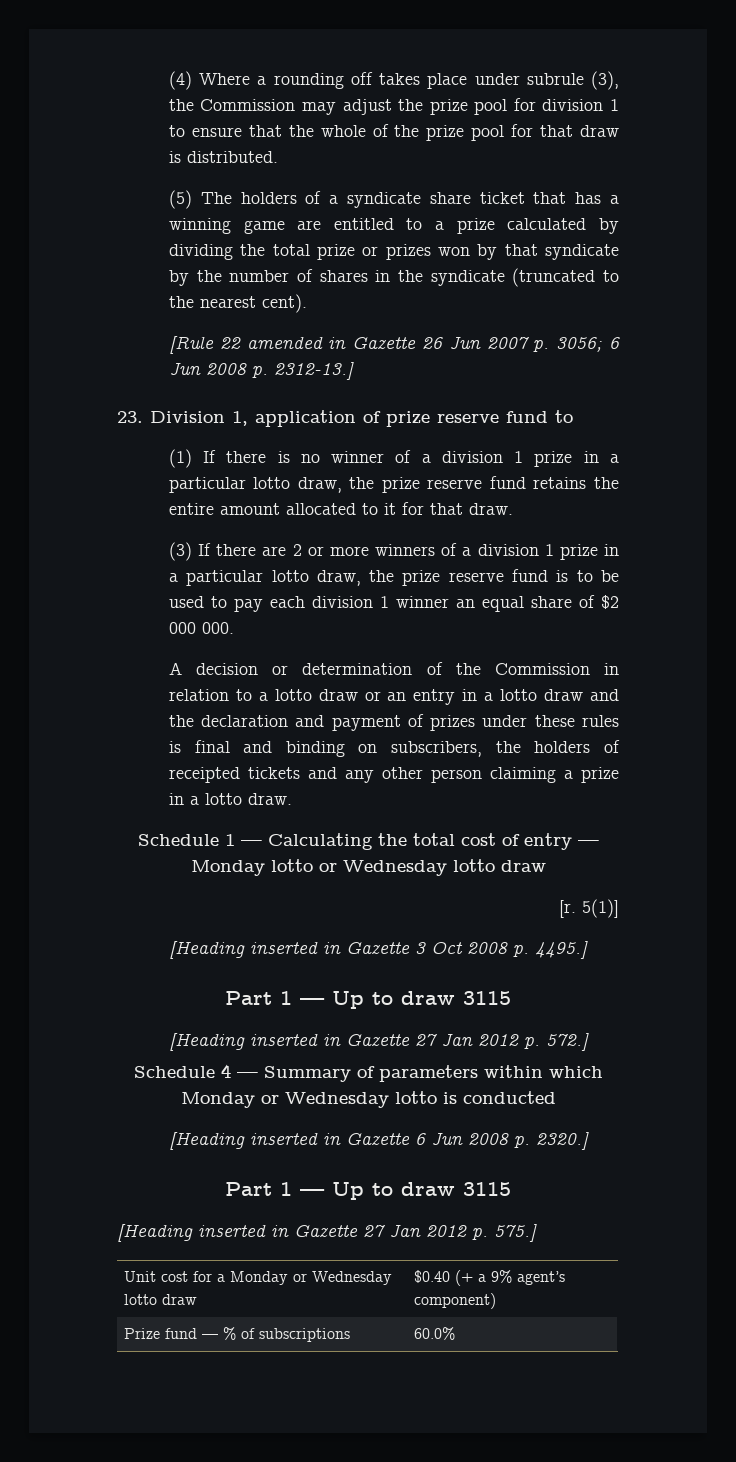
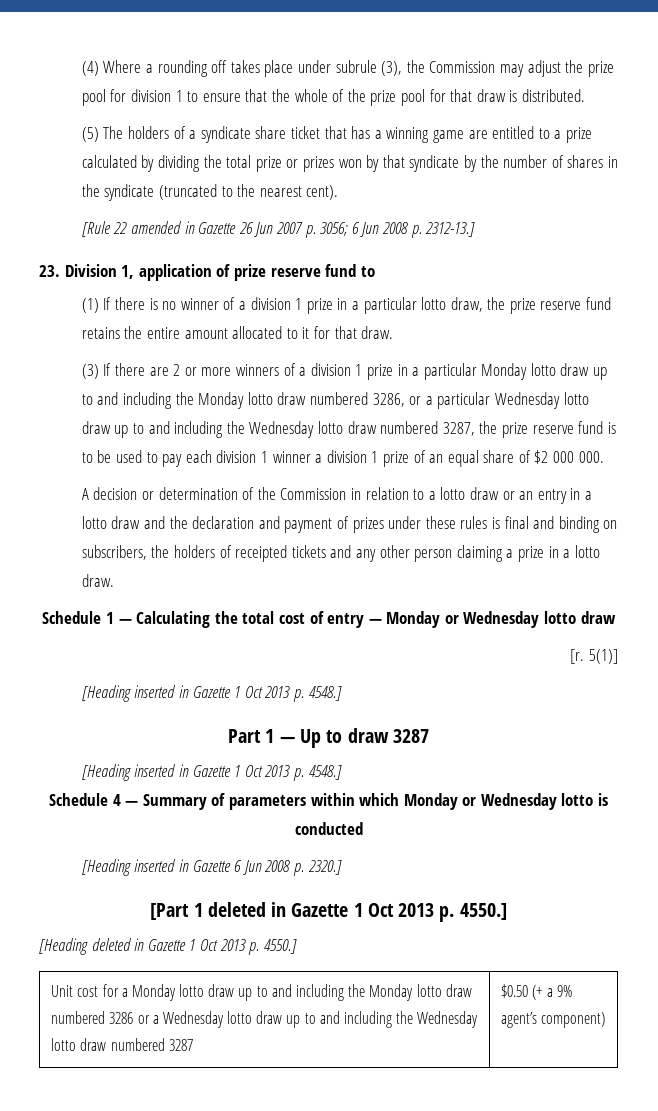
[271,570,361,586] lotto draw, -> [481,363,608,380] [81,392,589,409] [81,421,475,438] Monday lotto draw up to and including the Monday lotto draw numbered 3286, or a particular Wednesday lotto draw up to and including the Wednesday lotto draw numbered 3287,
(449, 602) none -> [315,450,426,467] a division 1 prize of
[270,859,313,872] lotto -> (441, 619) none
[414,941,588,959] [225,991,511,1009] [168,1032,589,1051] 3 Oct 2008 p. 4495.] // Part 1 — Up to draw 3115 // [Heading inserted in Gazette 27 Jan 2012 p. 572.] -> [234,686,342,702] [228,728,429,748] [81,764,342,781] 1 Oct 2013 p. 4548.] // Part 1 — Up to draw 3287 // [Heading inserted in Gazette 1 Oct 2013 p. 4548.]
[225,1182,511,1200] [117,1223,537,1242] Part 1 — Up to draw 3115 // [Heading inserted in Gazette 27 Jan 2012 p. 575.] -> [150,902,507,922] [39,938,297,955] [Part 1 deleted in Gazette 1 Oct 2013 p. 4550.] // [Heading deleted in Gazette 1 Oct 2013 p. 4550.]
[293,1271,393,1285] [124,1294,198,1305] [414,1270,451,1283] or Wednesday lotto draw | $0.40 -> [179,984,472,1001] [51,1011,479,1028] [51,1038,193,1051] [501,984,529,998] lotto draw up to and including the Monday lotto draw numbered 3286 or a Wednesday lotto draw up to and including the Wednesday lotto draw numbered 3287 | $0.50
[124,1327,351,1342] [414,1327,456,1340] // Prize fund — % of subscriptions | 60.0% -> (606, 1020) none

